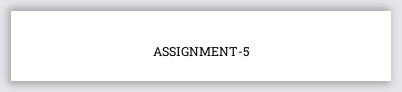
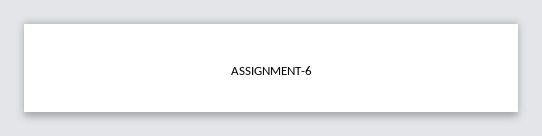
[152,47,250,57] ASSIGNMENT-5 -> [230,66,312,75] ASSIGNMENT-6

